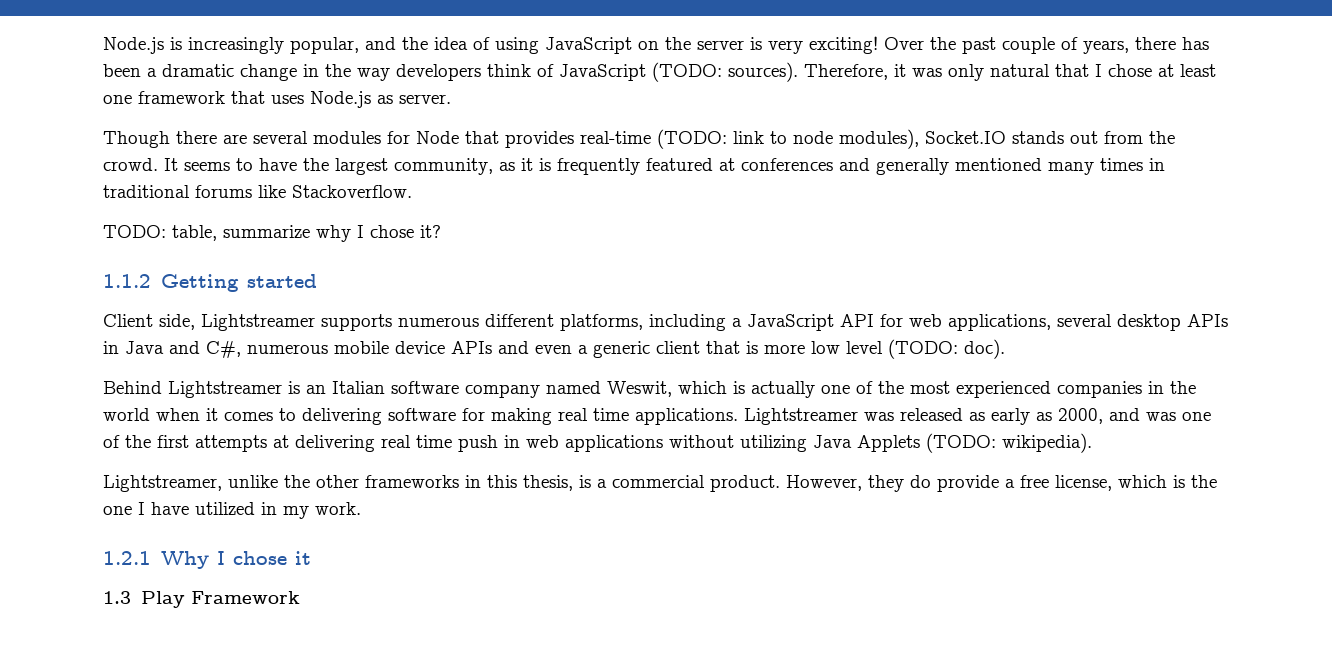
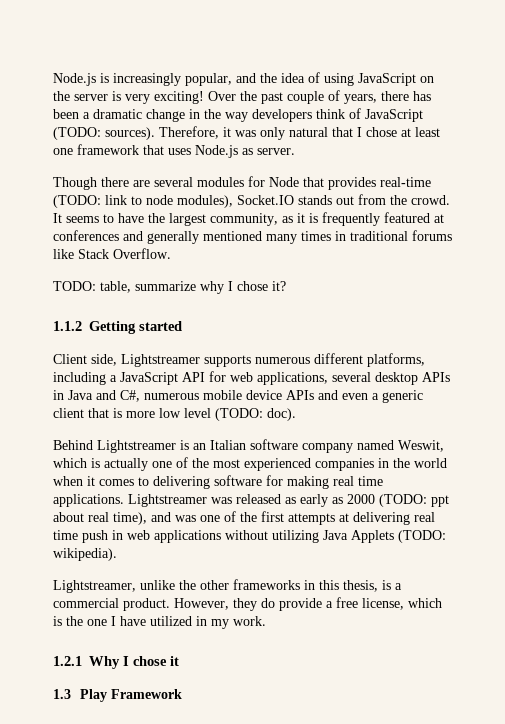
[292,185,412,198] Stackoverflow. -> [78,248,171,259] Stack Overflow.
[1058,408,1103,424] 2000, -> [347,494,449,507] [53,512,147,525] 2000 (TODO: ppt about real time),

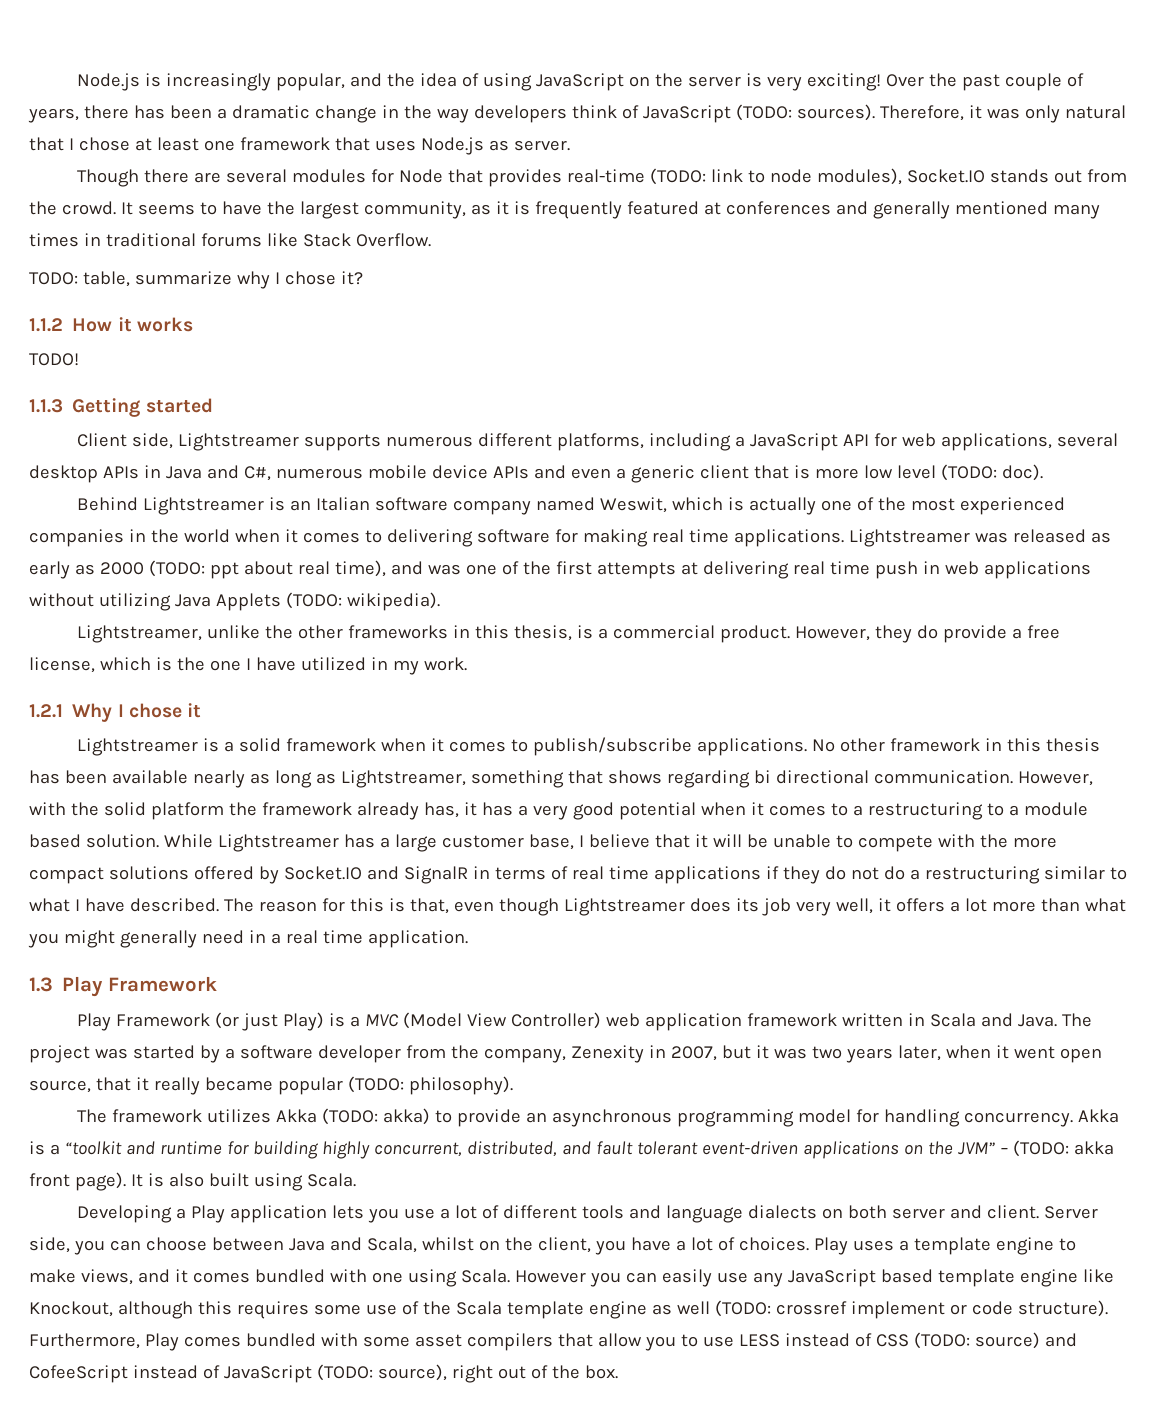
(82, 326) none -> [72,317,193,332] [29,353,79,366] [29,399,63,413] How it works // TODO! // 1.1.3
[53,689,182,702] 1.3 Play Framework -> [76,737,1100,756] [29,770,1093,788] [29,802,1088,820] [29,834,1057,852] [29,866,1127,884] [29,898,1126,916] [28,930,468,948] [29,976,217,997] [76,1012,1092,1031] [29,1045,1102,1063] [29,1076,513,1095] [76,1108,1119,1127] [29,1140,1114,1159] [29,1172,356,1191] [76,1205,1098,1223] [29,1237,1076,1255] [29,1269,1114,1287] [29,1300,1108,1319] [29,1332,1077,1351] [29,1364,618,1383] Lightstreamer is a solid framework when it comes to publish/subscribe applications. No other framework in this thesis has been available nearly as long as Lightstreamer, something that shows regarding bi directional communication. However, with the solid platform the framework already has, it has a very good potential when it comes to a restructuring to a module based solution. While Lightstreamer has a large customer base, I believe that it will be unable to compete with the more compact solutions offered by Socket.IO and SignalR in terms of real time applications if they do not do a restructuring similar to what I have described. The reason for this is that, even though Lightstreamer does its job very well, it offers a lot more than what you might generally need in a real time application. // 1.3 Play Framework // Play Framework (or just Play) is a MVC (Model View Controller) web application framework written in Scala and Java. The project was started by a software developer from the company, Zenexity in 2007, but it was two years later, when it went open source, that it really became popular (TODO: philosophy). // The framework utilizes Akka (TODO: akka) to provide an asynchronous programming model for handling concurrency. Akka is a “toolkit and runtime for building highly concurrent, distributed, and fault tolerant event-driven applications on the JVM” – (TODO: akka front page). It is also built using Scala. // Developing a Play application lets you use a lot of different tools and language dialects on both server and client. Server side, you can choose between Java and Scala, whilst on the client, you have a lot of choices. Play uses a template engine to make views, and it comes bundled with one using Scala. However you can easily use any JavaScript based template engine like Knockout, although this requires some use of the Scala template engine as well (TODO: crossref implement or code structure). Furthermore, Play comes bundled with some asset compilers that allow you to use LESS instead of CSS (TODO: source) and CofeeScript instead of JavaScript (TODO: source), right out of the box.

